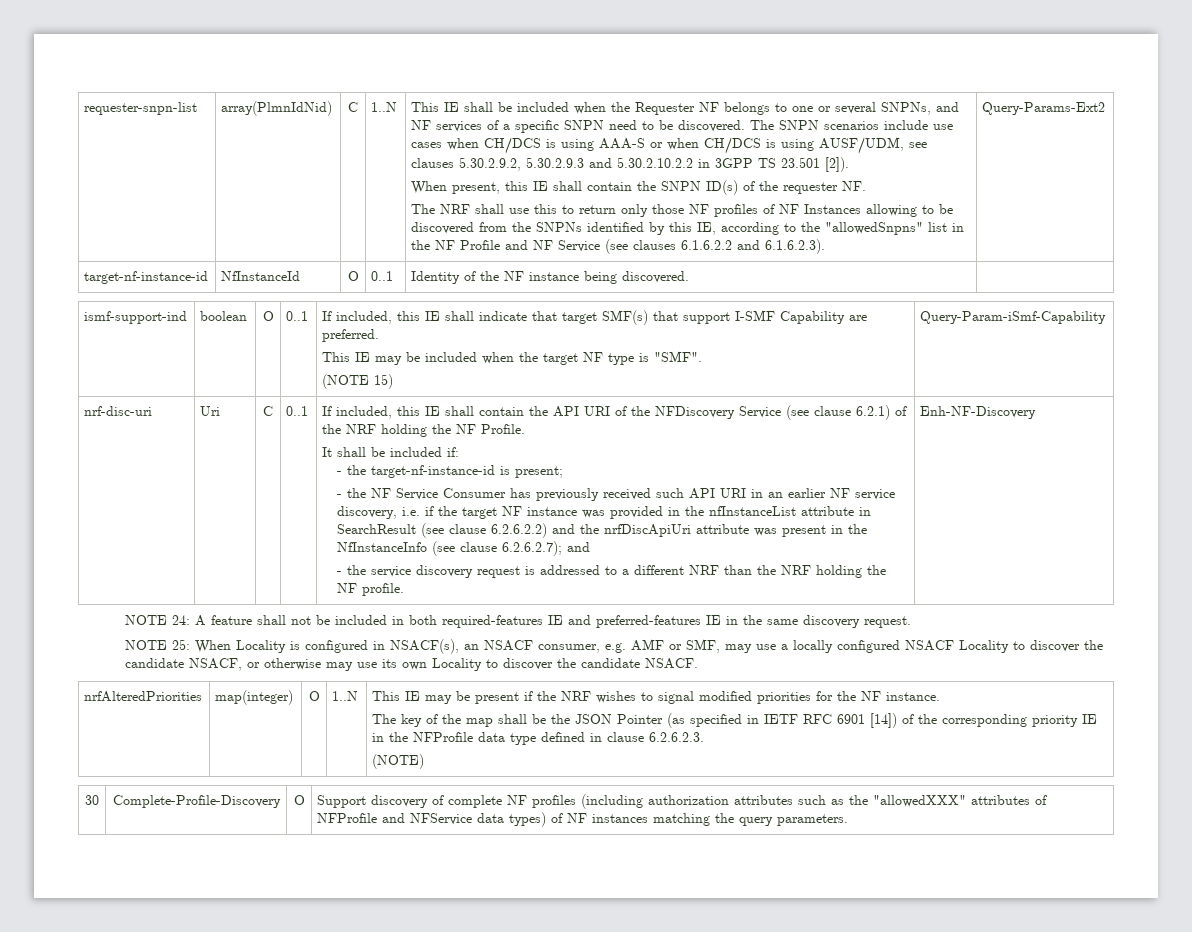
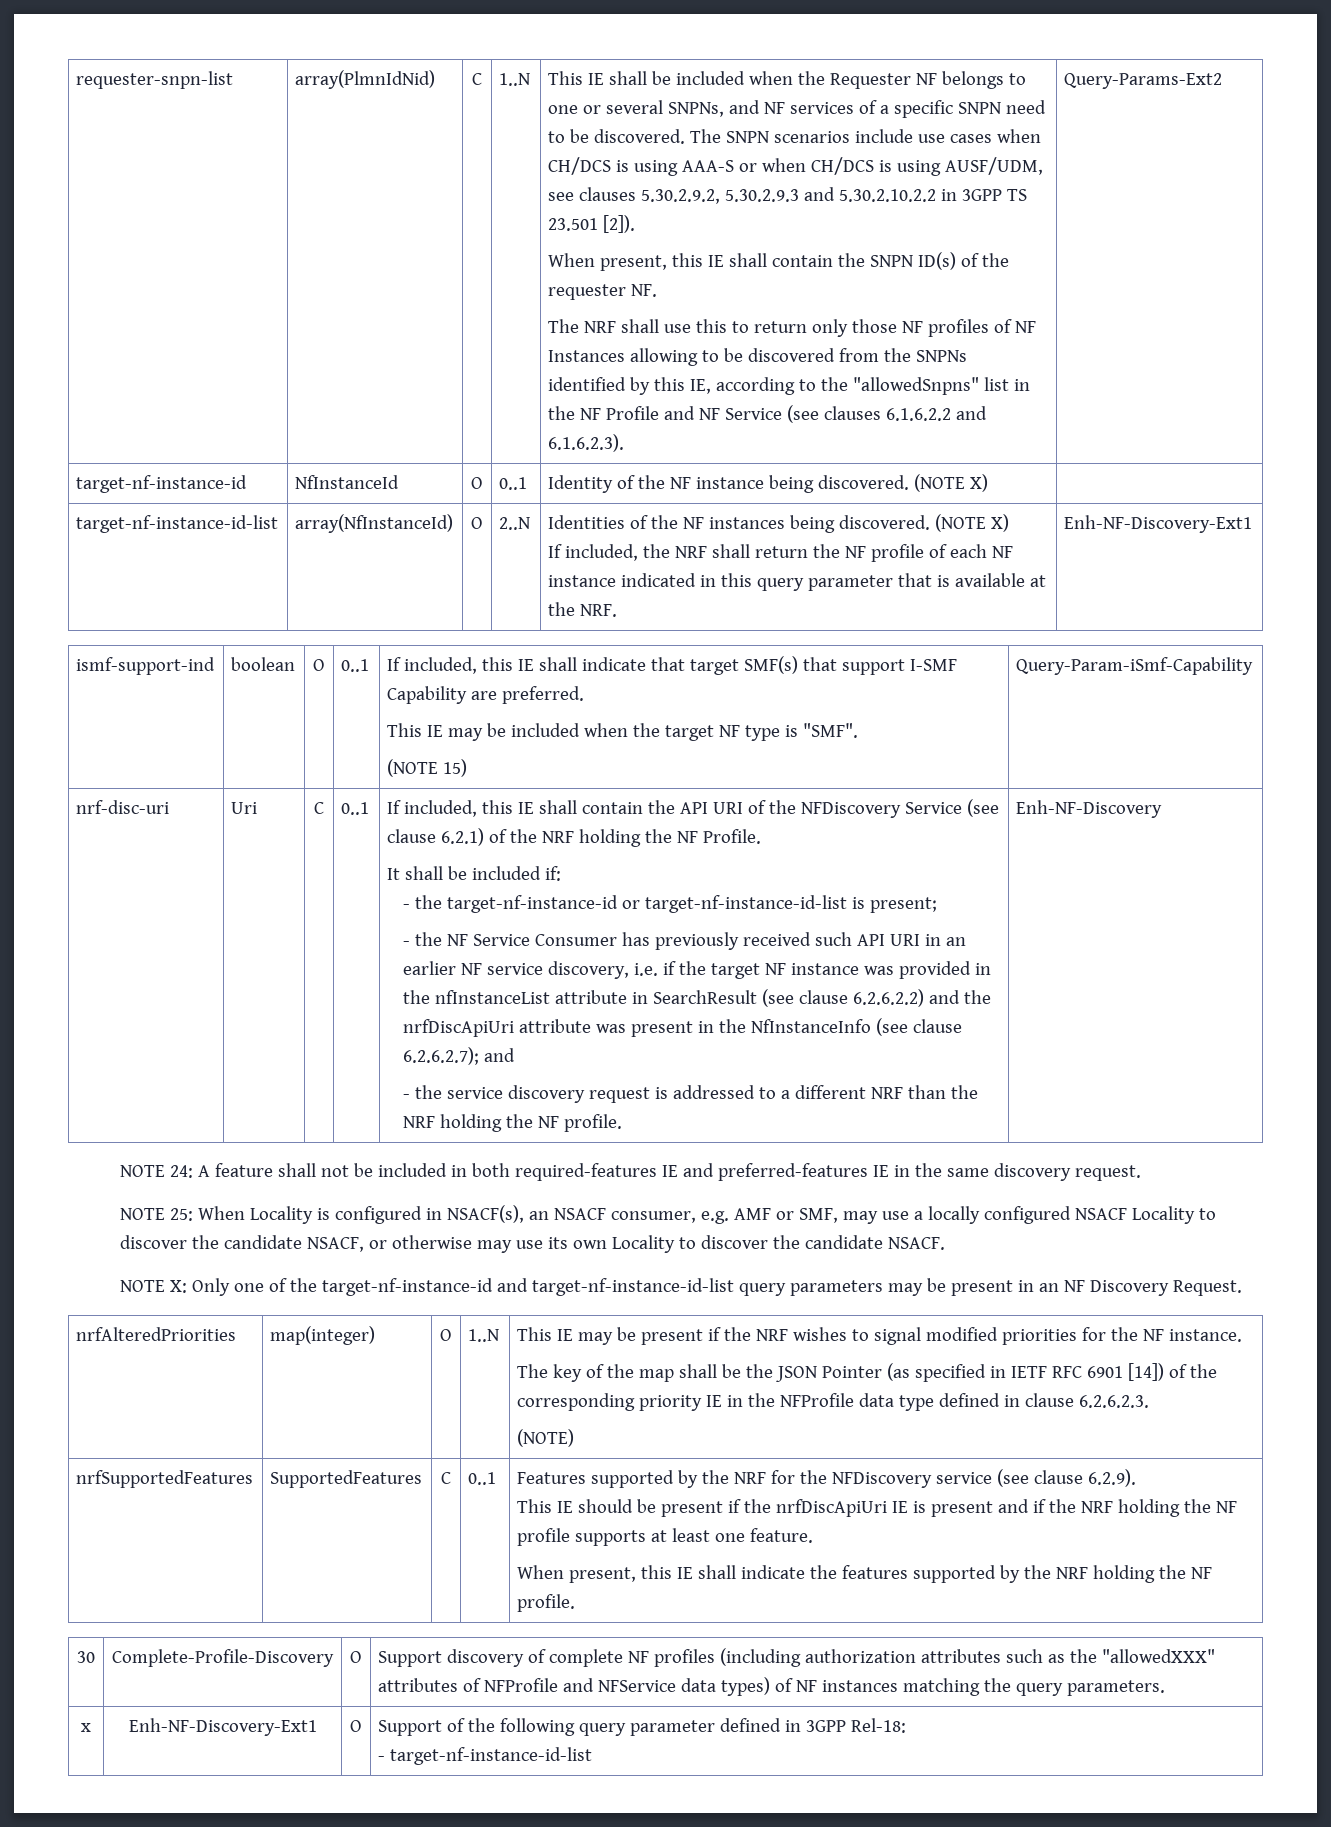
(690, 277) | -> [914,474,989,492] [76,515,279,533] [295,514,454,533] [471,517,483,529] [499,517,531,530] [548,514,1010,533] [548,544,1014,562] [548,573,1047,591] [548,602,618,617] [1064,515,1253,533] (NOTE X) | // target-nf-instance-id-list | array(NfInstanceId) | O | 2..N | Identities of the NF instances being discovered. (NOTE X) // If included, the NRF shall return the NF profile of each NF instance indicated in this query parameter that is available at the NRF. | Enh-NF-Discovery-Ext1
(495, 471) none -> [621,895,847,913] or target-nf-instance-id-list
(698, 663) none -> [120,1278,1243,1296] // NOTE X: Only one of the target-nf-instance-id and target-nf-instance-id-list query parameters may be present in an NF Discovery Request.
(425, 761) none -> [76,1470,254,1488] [270,1470,423,1488] [441,1472,451,1484] [468,1472,497,1485] [517,1469,1137,1488] [517,1499,1238,1517] [517,1528,814,1546] [517,1565,1213,1583] [517,1594,576,1612] // nrfSupportedFeatures | SupportedFeatures | C | 0..1 | Features supported by the NRF for the NFDiscovery service (see clause 6.2.9). // This IE should be present if the nrfDiscApiUri IE is present and if the NRF holding the NF profile supports at least one feature. // When present, this IE shall indicate the features supported by the NRF holding the NF profile.
(849, 820) none -> [81,1723,91,1732] [128,1718,317,1736] [350,1720,362,1732] [378,1718,907,1736] [378,1747,593,1765] // x | Enh-NF-Discovery-Ext1 | O | Support of the following query parameter defined in 3GPP Rel-18: // - target-nf-instance-id-list

